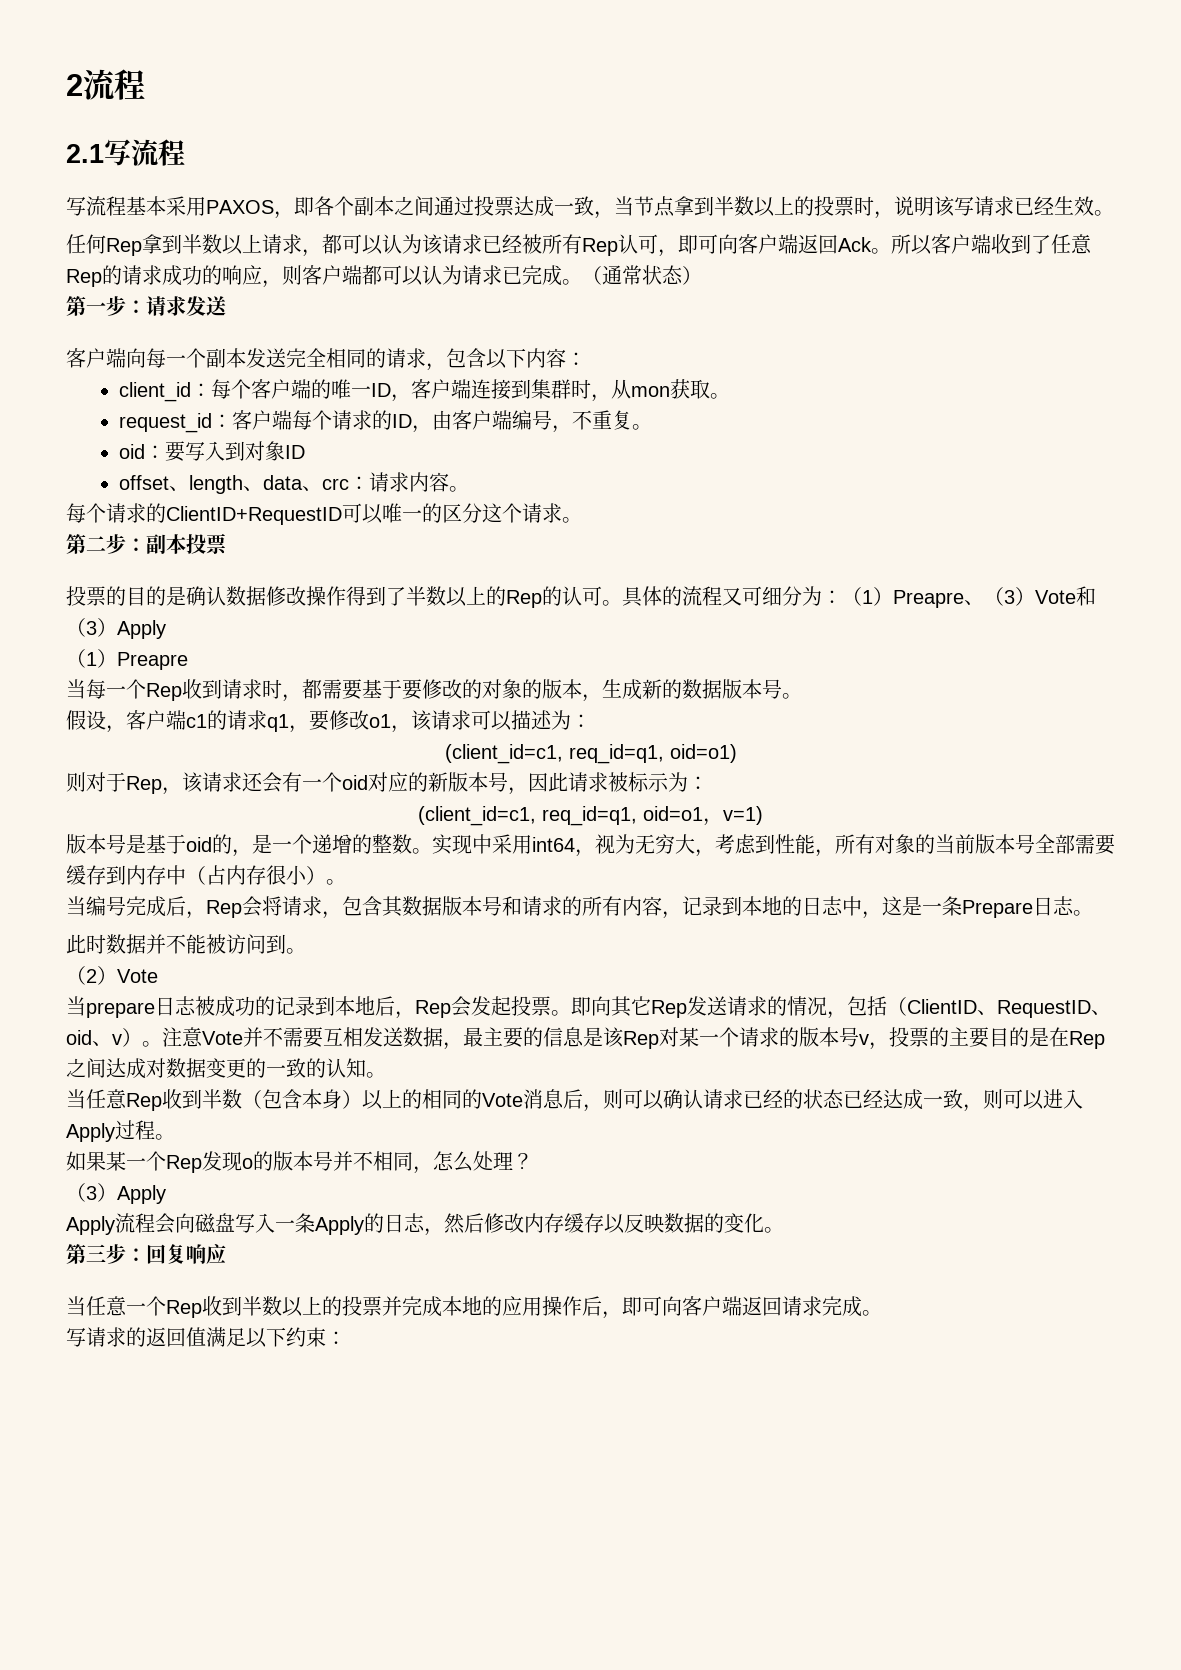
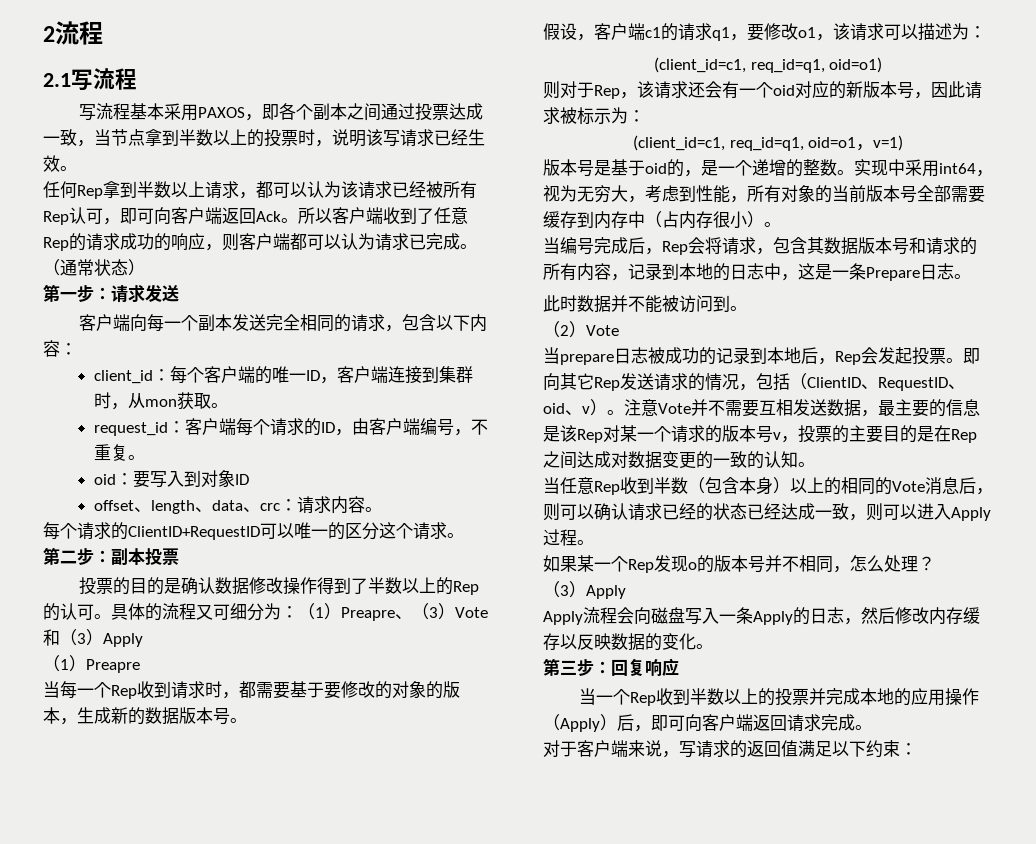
[86,1296,127,1316] 任意 -> (596, 696) none
(582, 1306) none -> [543,714,617,732] （Apply）
(882, 1313) none -> [543,740,679,758] 对于客户端来说，

